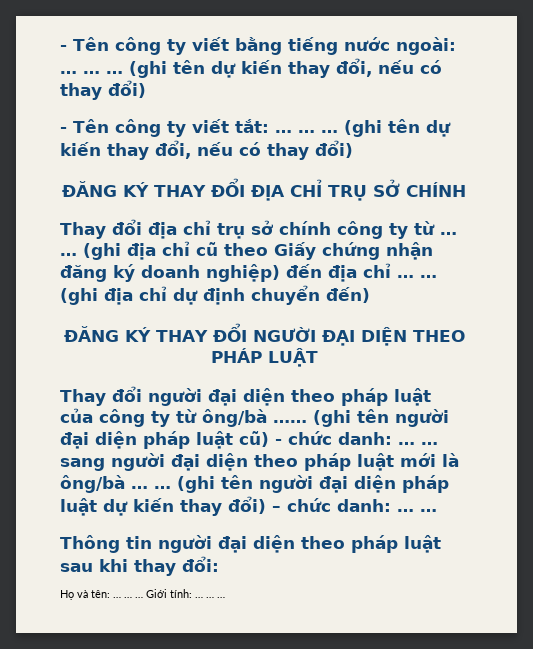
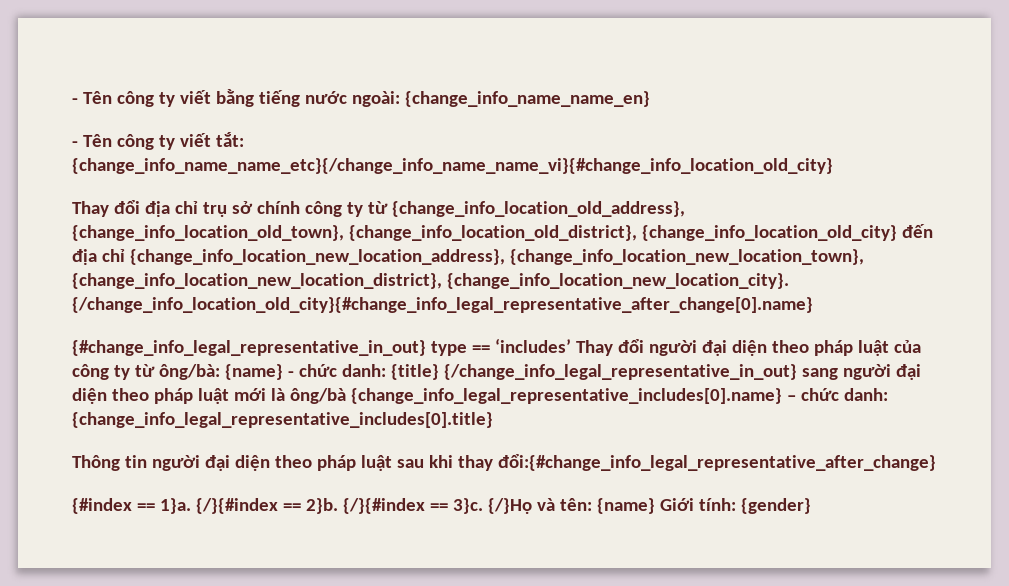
[60,58,442,78] [60,80,146,100] … … … (ghi tên dự kiến thay đổi, nếu có thay đổi) -> [404,91,650,107] {change_info_name_name_en}
[274,119,451,137] [60,140,353,160] [62,178,466,201] … … … (ghi tên dự kiến thay đổi, nếu có thay đổi) // ĐĂNG KÝ THAY ĐỔI ĐỊA CHỈ TRỤ SỞ CHÍNH -> [72,158,833,174] {change_info_name_name_etc}{/change_info_name_name_vi}{#change_info_location_old_city}
[440,232,457,235] [60,241,433,260] [60,263,437,282] [60,285,370,305] [63,323,465,346] [210,348,318,367] … … (ghi địa chỉ cũ theo Giấy chứng nhận đăng ký doanh nghiệp) đến địa chỉ … … (ghi địa chỉ dự định chuyển đến) // ĐĂNG KÝ THAY ĐỔI NGƯỜI ĐẠI DIỆN THEO PHÁP LUẬT // -> [391,201,685,217] [72,224,933,241] [72,249,864,265] [72,273,789,289] [72,297,813,313] [72,338,571,356] {change_info_location_old_address}, {change_info_location_old_town}, {change_info_location_old_district}, {change_info_location_old_city} đến địa chỉ {change_info_location_new_location_address}, {change_info_location_new_location_town}, {change_info_location_new_location_district}, {change_info_location_new_location_city}. {/change_info_location_old_city}{#change_info_legal_representative_after_change[0].name} // {#change_info_legal_representative_in_out} type == ‘includes’
[202,409,449,427] [60,431,438,449] ông/bà …… (ghi tên người đại diện pháp luật cũ) - chức danh: … … -> [158,364,797,380] ông/bà: {name} - chức danh: {title} {/change_info_legal_representative_in_out}
[131,475,449,493] [60,496,437,516] … … (ghi tên người đại diện pháp luật dự kiến thay đổi) – chức danh: … … -> [350,388,888,404] [72,412,493,428] {change_info_legal_representative_includes[0].name} – chức danh: {change_info_legal_representative_includes[0].title}
[182,556,219,572] [60,589,225,600] đổi: // Họ và tên: … … … Giới tính: … … … -> [497,454,936,471] [72,498,811,514] đổi:{#change_info_legal_representative_after_change} // {#index == 1}a. {/}{#index == 2}b. {/}{#index == 3}c. {/}Họ và tên: {name} Giới tính: {gender}

